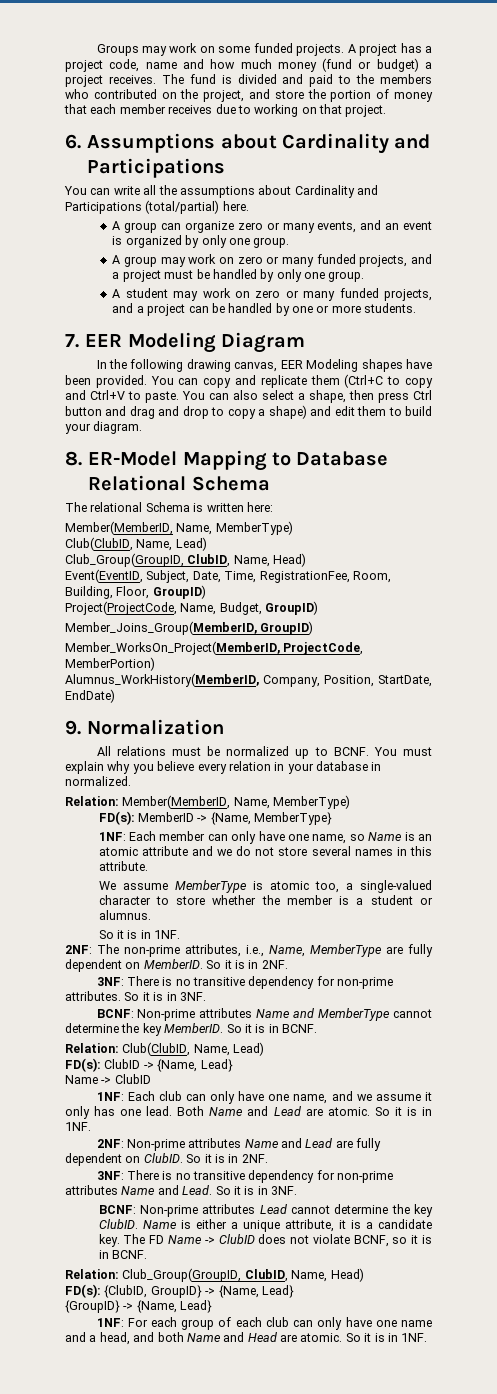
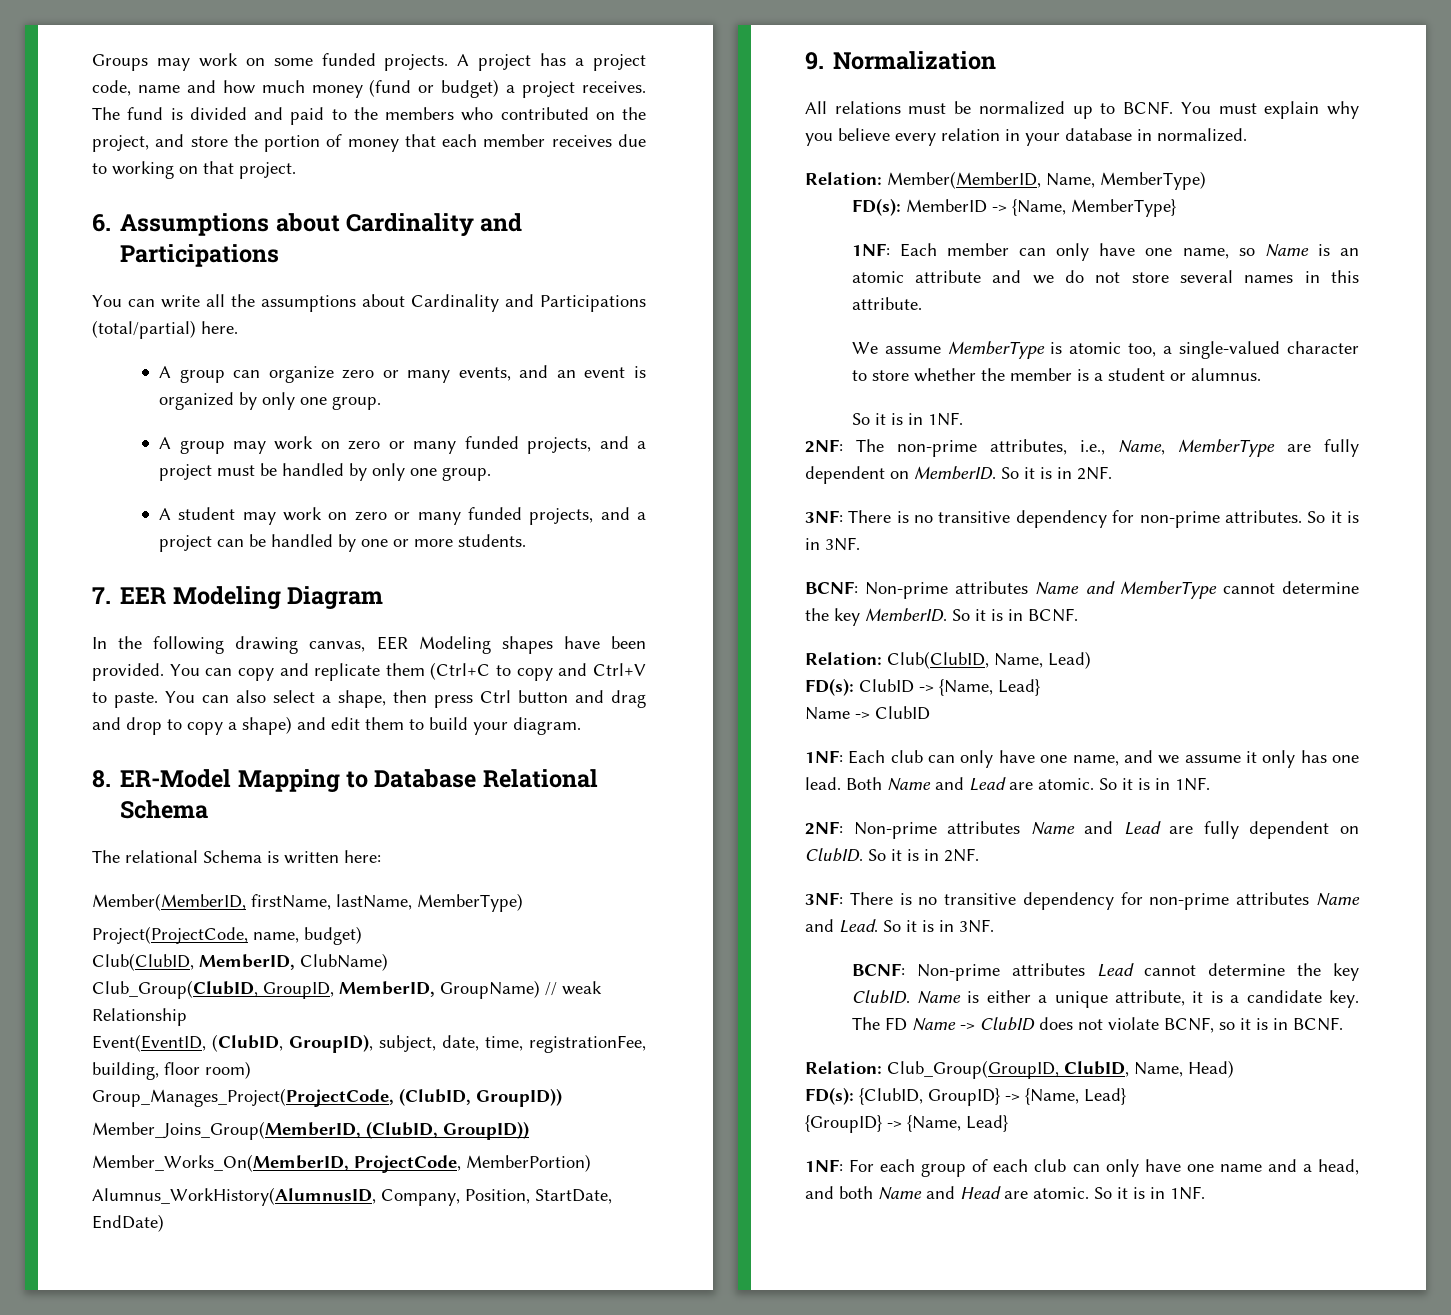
[176,521,293,535] [65,537,207,551] [65,553,307,567] [65,569,391,583] [65,585,206,599] [65,601,319,615] [65,621,314,635] [65,641,280,655] Name, MemberType) // Club(ClubID, Name, Lead) // Club_Group(GroupID, ClubID, Name, Head) // Event(EventID, Subject, Date, Time, RegistrationFee, Room, Building, Floor, GroupID) // Project(ProjectCode, Name, Budget, GroupID) // Member_Joins_Group(MemberID, GroupID) // Member_WorksOn_Project(MemberID, -> [251,893,523,912] [92,926,362,945] [92,953,388,971] [92,980,602,999] [92,1008,187,1026] [92,1034,646,1053] [92,1061,251,1080] [92,1088,562,1107] [92,1121,529,1140] [92,1154,349,1172] firstName, lastName, MemberType) // Project(ProjectCode, name, budget) // Club(ClubID, MemberID, ClubName) // Club_Group(ClubID, GroupID, MemberID, GroupName) // weak Relationship // Event(EventID, (ClubID, GroupID), subject, date, time, registrationFee, building, floor room) // Group_Manages_Project(ProjectCode, (ClubID, GroupID)) // Member_Joins_Group(MemberID, (ClubID, GroupID)) // Member_Works_On(MemberID,
[65,673,259,687] Alumnus_WorkHistory(MemberID, -> [92,1187,376,1206] Alumnus_WorkHistory(AlumnusID,

